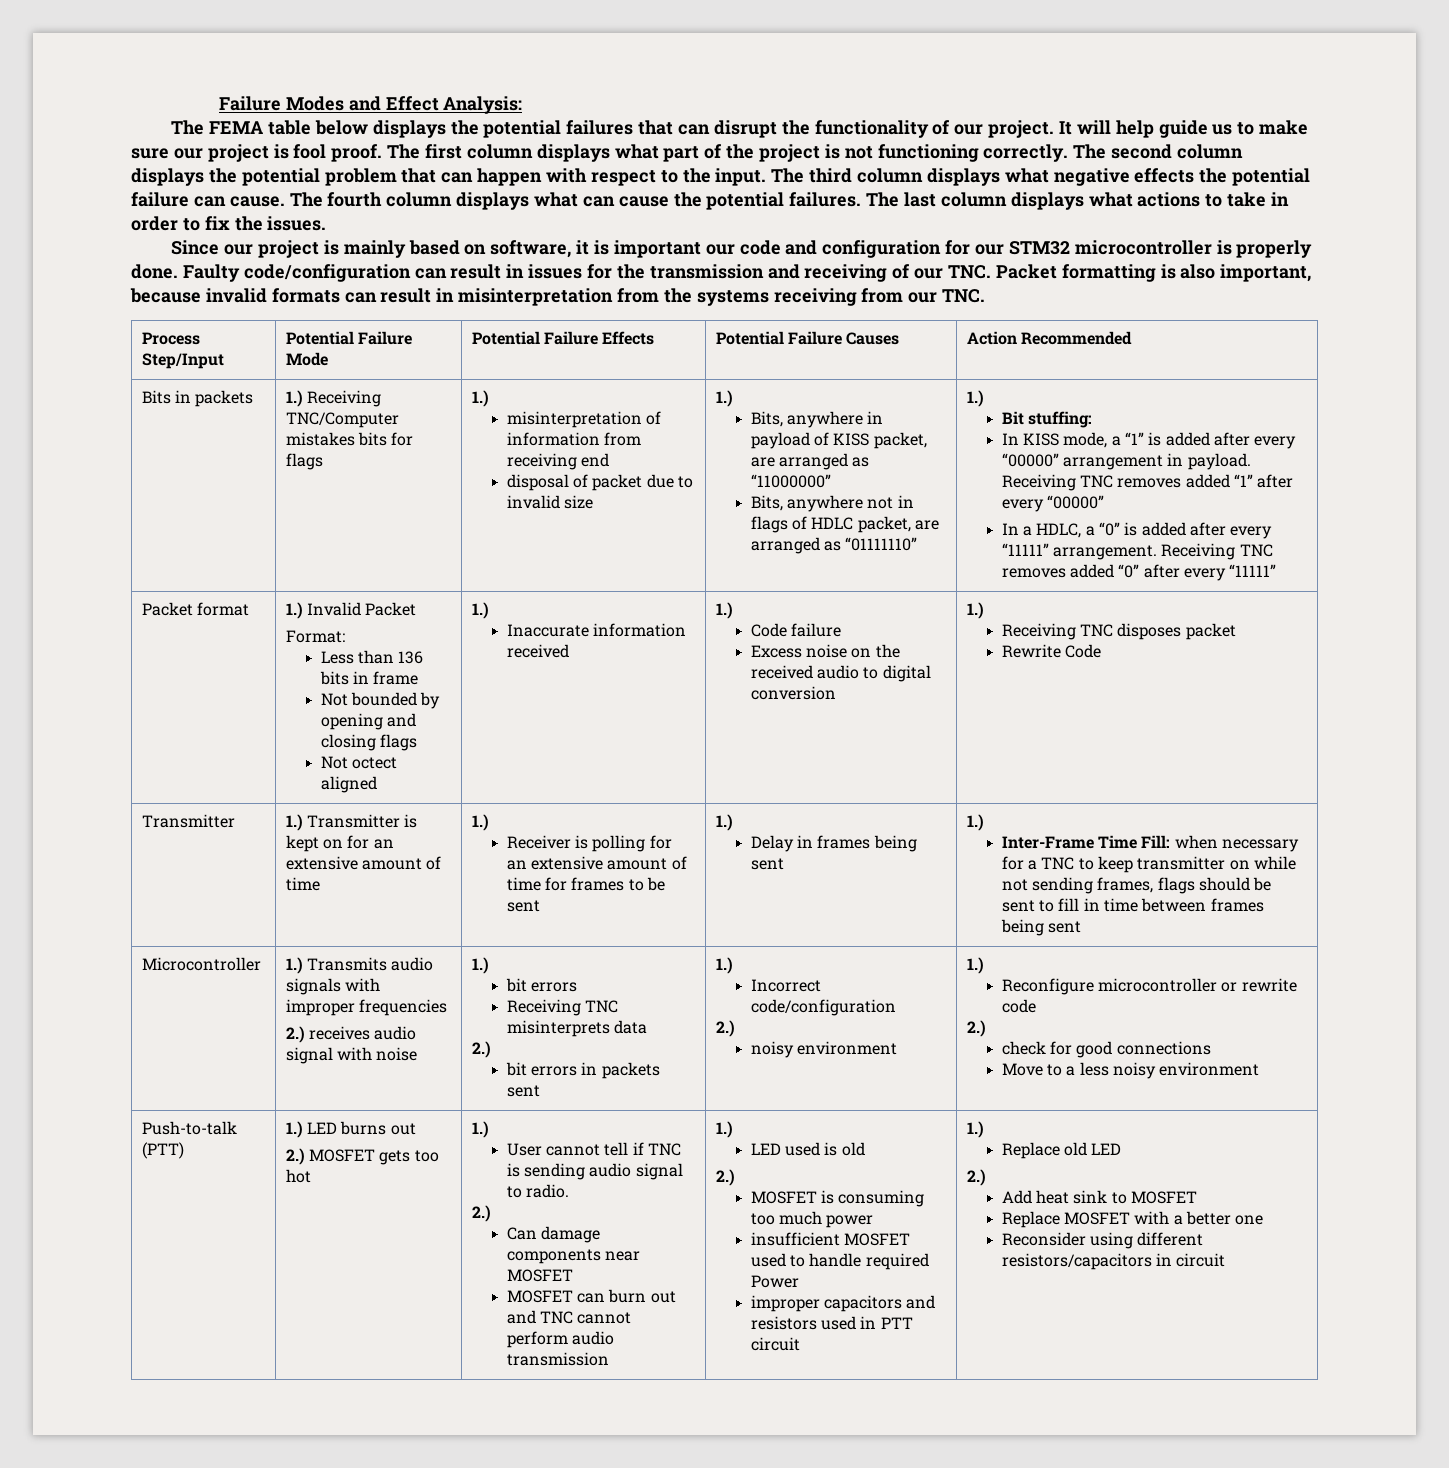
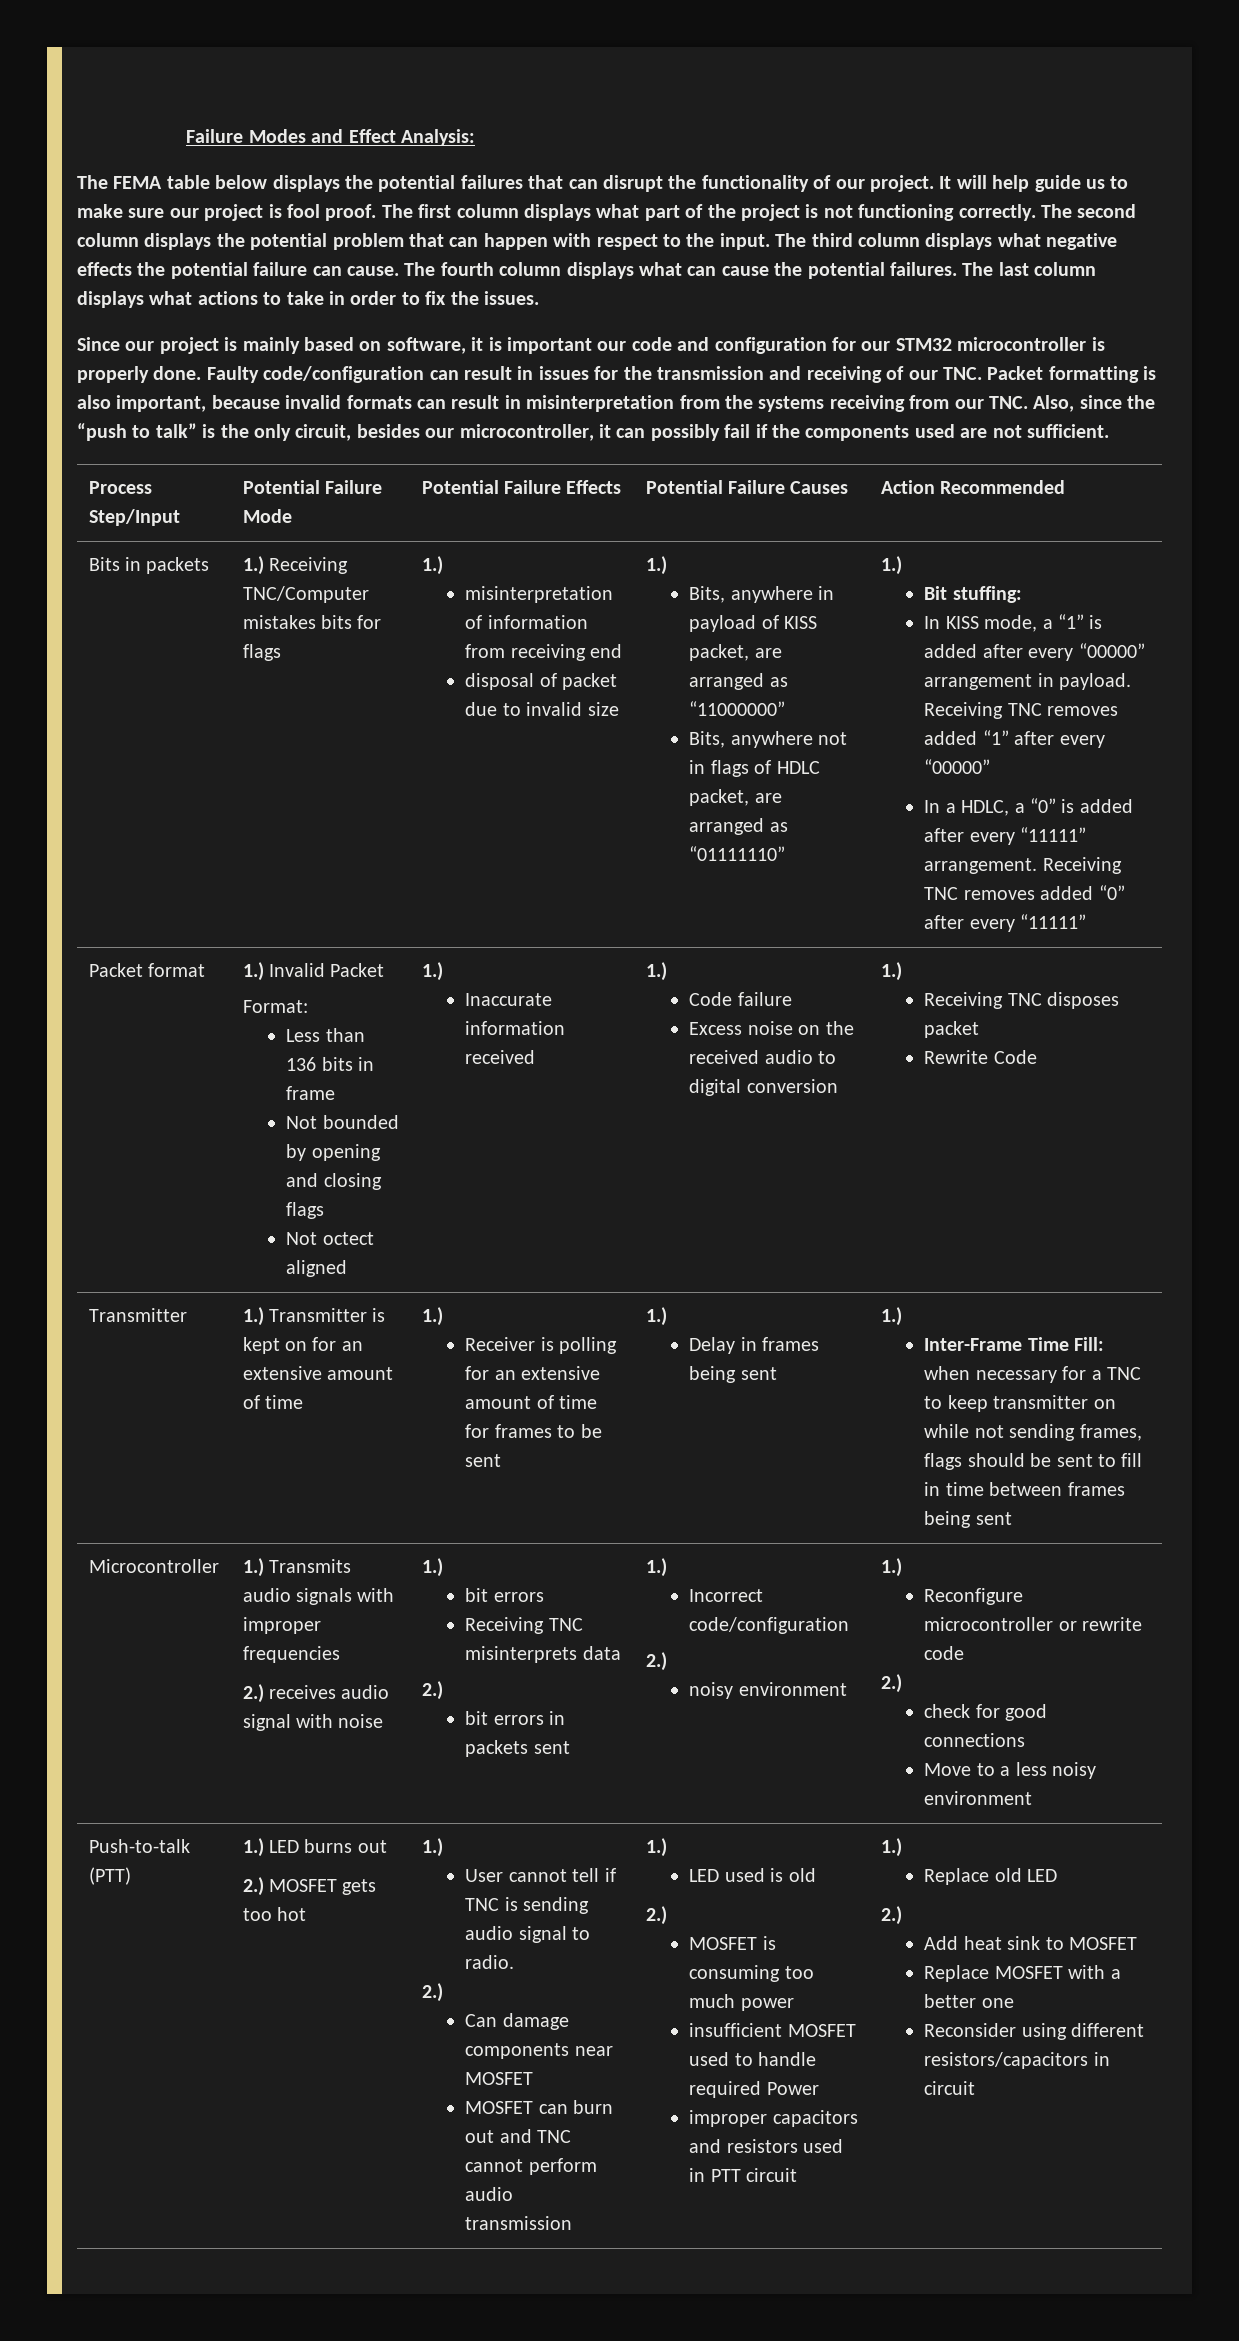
(986, 296) none -> [1033,395,1156,412] [77,423,1109,441] Also, since the “push to talk” is the only circuit, besides our microcontroller, it can possibly fail if the components used are not sufficient.

